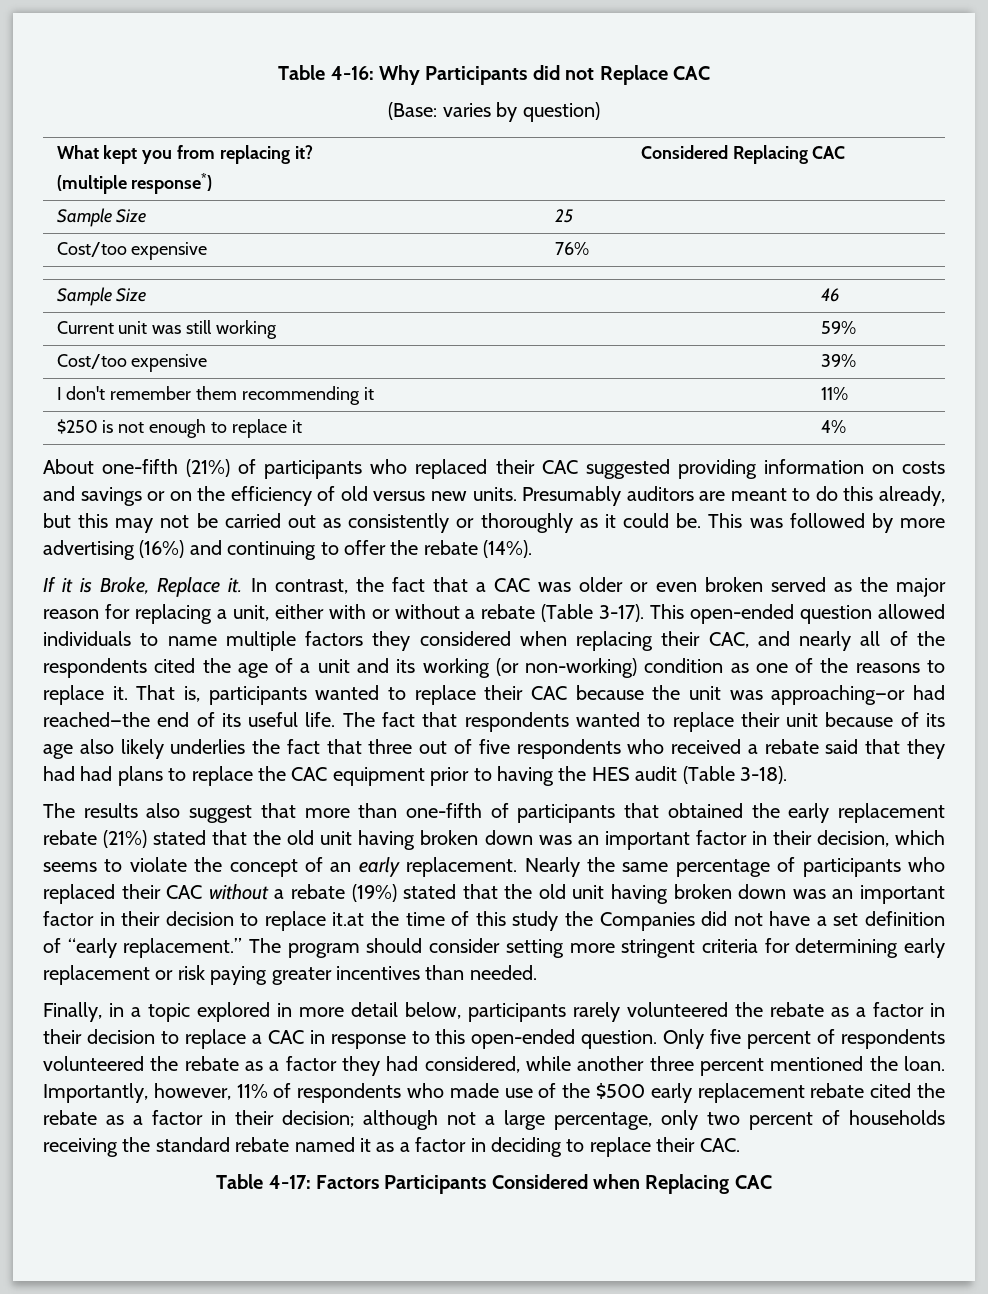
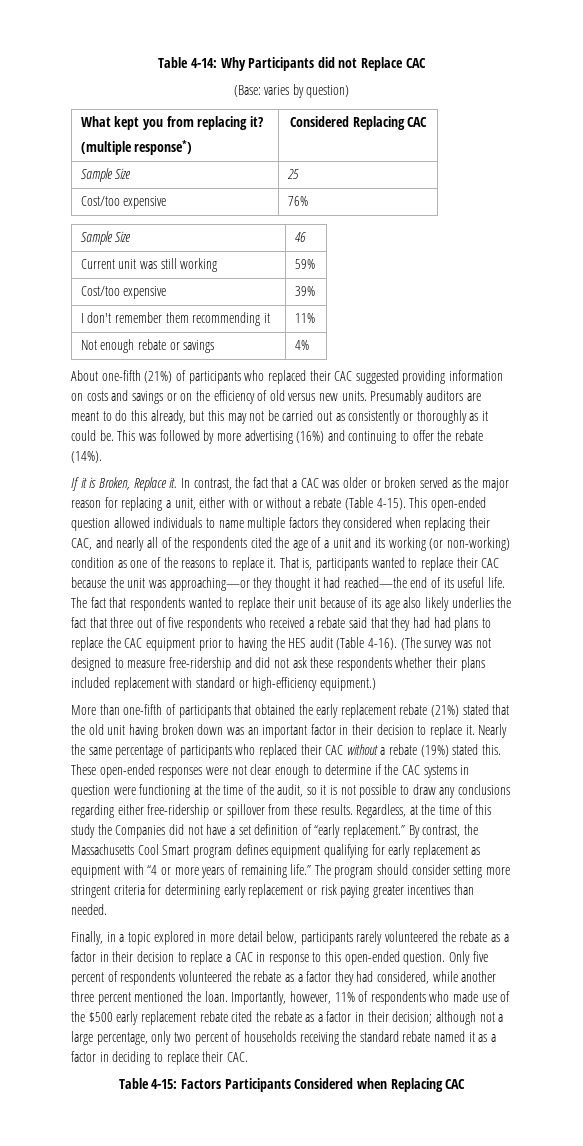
[278,65,374,80] Table 4-16: -> [158,57,217,68] Table 4-14:
[56,419,302,438] $250 is not enough to replace it -> [80,339,215,353] Not enough rebate or savings
[100,577,150,595] Broke, -> [98,477,130,490] Broken,
[655,582,697,592] even -> (381, 484) none
[599,604,645,622] 3-17). -> [376,498,406,510] 4-15).
(906, 695) none -> [253,577,320,591] they thought it
[739,766,787,784] [43,803,350,823] 3-18). // The results also suggest that more -> [368,637,491,651] [71,657,485,671] [71,677,376,691] [71,705,96,715] 4-16). (The survey was not designed to measure free-ridership and did not ask these respondents whether their plans included replacement with standard or high-efficiency equipment.) // More
[816,830,945,847] [43,857,518,877] decision, which seems to violate the concept of an early replacement. -> [376,724,475,738] decision to replace it.
[462,884,946,904] [43,911,365,931] that the old unit having broken down was an important factor in their decision to replace it.at -> [482,744,502,755] [71,764,470,778] [71,784,510,798] [71,804,418,818] this. These open-ended responses were not clear enough to determine if the CAC systems in question were functioning at the time of the audit, so it is not possible to draw any conclusions regarding either free-ridership or spillover from these results. Regardless, at
(243, 948) none -> [408,824,479,838] [71,844,481,858] [71,864,312,878] By contrast, the Massachusetts Cool Smart program defines equipment qualifying for early replacement as equipment with “4 or more years of remaining life.”
[268,1175,311,1189] 4-17: -> [151,1079,178,1089] 4-15:

